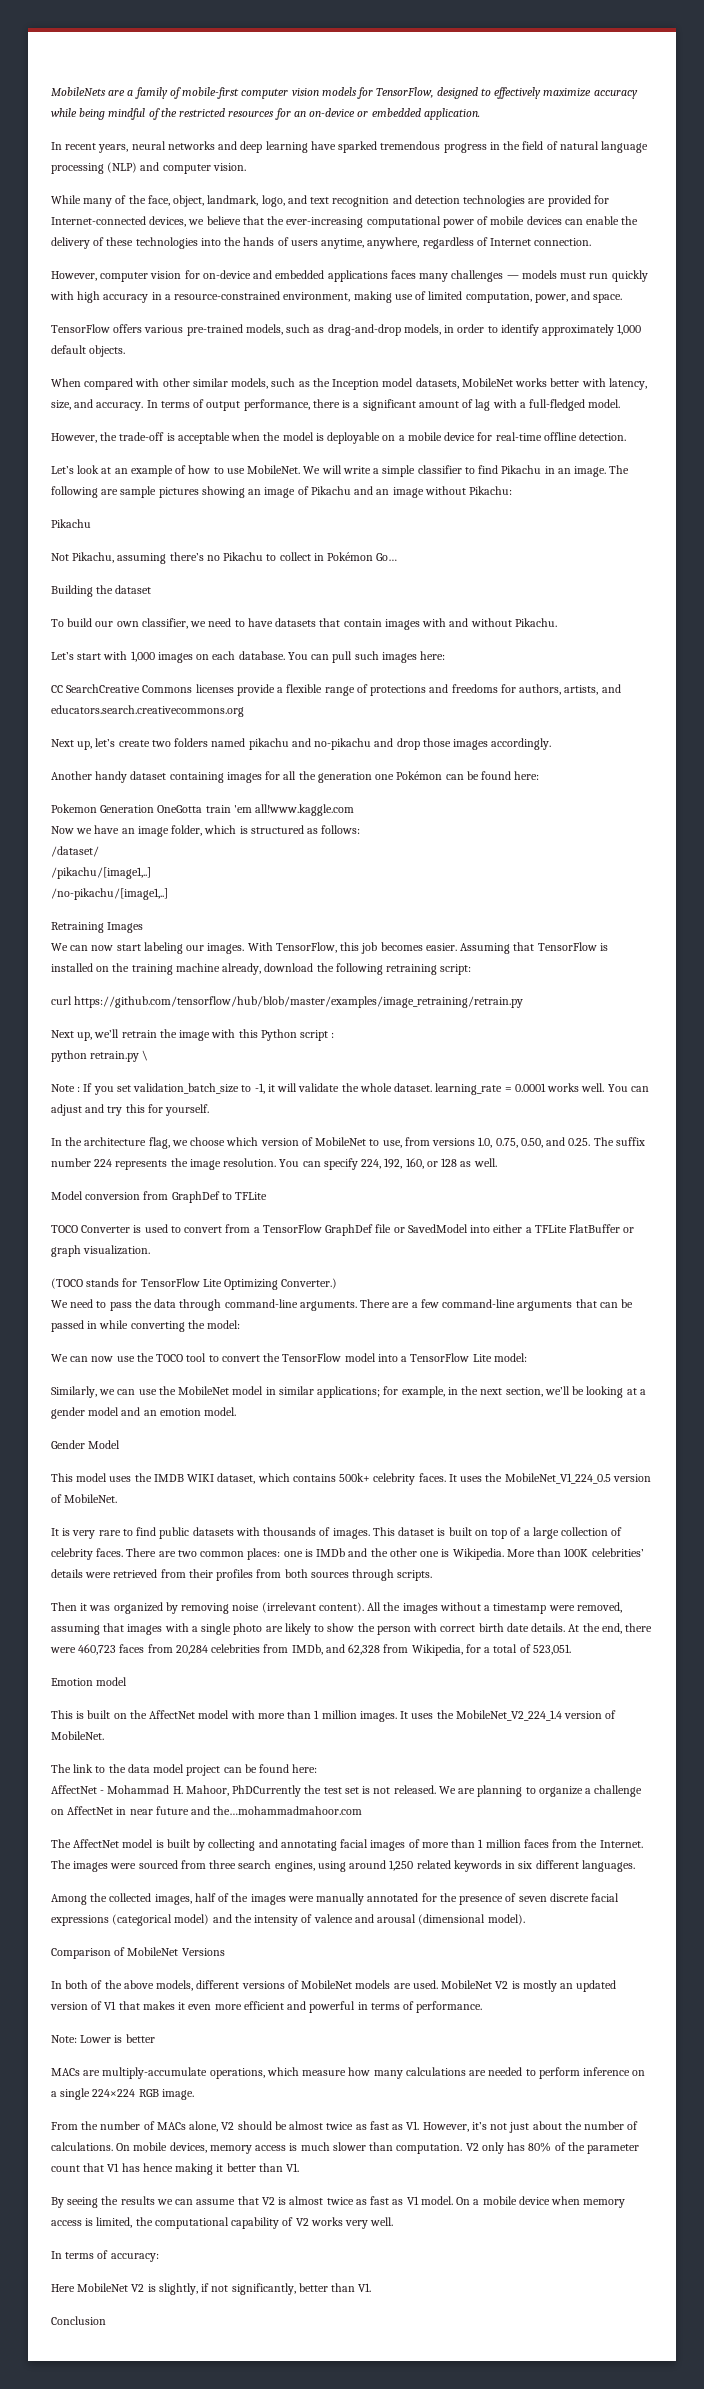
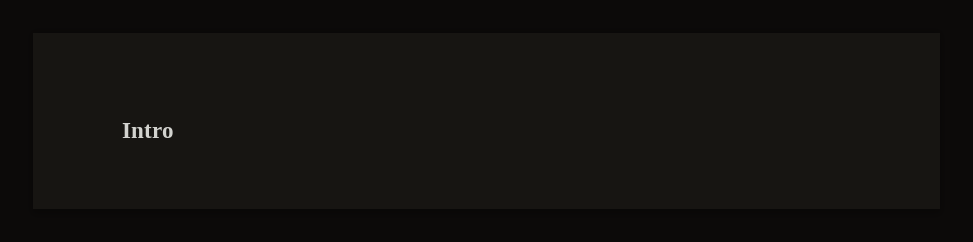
[51,87,638,99] [51,108,480,120] [51,141,649,153] [51,162,246,174] [51,195,609,207] [51,216,639,228] [51,237,592,249] [51,270,648,282] [50,291,623,303] [51,324,642,336] [51,345,126,357] [51,378,647,390] [51,399,621,411] [51,432,627,444] [51,465,630,477] [51,486,513,498] [51,519,91,528] [51,552,398,564] [51,585,152,597] [51,618,557,630] [51,651,446,663] [51,684,621,696] [51,705,244,717] [51,738,552,750] [51,771,540,783] [51,804,355,816] [51,825,361,837] [51,846,99,857] [51,867,151,879] [51,888,168,900] [51,922,144,933] [51,942,608,954] [51,963,472,975] [51,996,524,1008] [51,1029,335,1041] [51,1050,149,1062] [51,1083,649,1095] [51,1104,210,1116] [51,1137,645,1149] [51,1158,497,1170] [51,1191,268,1203] [51,1224,635,1236] [51,1245,151,1257] [51,1278,338,1290] [51,1299,634,1311] [51,1320,241,1332] [51,1353,527,1362] [51,1386,646,1398] [51,1407,237,1419] [51,1440,121,1449] [51,1473,651,1485] [51,1494,118,1503] [51,1527,623,1539] [51,1548,644,1560] [51,1569,433,1581] [51,1602,622,1614] [51,1623,653,1635] [50,1644,571,1656] [51,1677,128,1686] [51,1710,617,1722] [51,1731,104,1740] [51,1764,318,1776] [51,1785,643,1797] [51,1806,363,1815] [51,1839,643,1851] [51,1860,635,1872] [51,1893,620,1905] [51,1914,525,1926] [51,1947,225,1959] [51,1980,617,1992] [50,2001,483,2013] [51,2034,155,2043] [51,2067,646,2079] [51,2088,194,2100] [51,2121,639,2133] [51,2142,640,2154] [51,2163,300,2175] [51,2196,626,2208] [51,2217,394,2229] [51,2250,159,2262] [51,2283,372,2295] [51,2316,106,2325] MobileNets are a family of mobile-first computer vision models for TensorFlow, designed to effectively maximize accuracy while being mindful of the restricted resources for an on-device or embedded application. // In recent years, neural networks and deep learning have sparked tremendous progress in the field of natural language processing (NLP) and computer vision. // While many of the face, object, landmark, logo, and text recognition and detection technologies are provided for Internet-connected devices, we believe that the ever-increasing computational power of mobile devices can enable the delivery of these technologies into the hands of users anytime, anywhere, regardless of Internet connection. // However, computer vision for on-device and embedded applications faces many challenges — models must run quickly with high accuracy in a resource-constrained environment, making use of limited computation, power, and space. // TensorFlow offers various pre-trained models, such as drag-and-drop models, in order to identify approximately 1,000 default objects. // When compared with other similar models, such as the Inception model datasets, MobileNet works better with latency, size, and accuracy. In terms of output performance, there is a significant amount of lag with a full-fledged model. // However, the trade-off is acceptable when the model is deployable on a mobile device for real-time offline detection. // Let’s look at an example of how to use MobileNet. We will write a simple classifier to find Pikachu in an image. The following are sample pictures showing an image of Pikachu and an image without Pikachu: // Pikachu // Not Pikachu, assuming there’s no Pikachu to collect in Pokémon Go… // Building the dataset // To build our own classifier, we need to have datasets that contain images with and without Pikachu. // Let’s start with 1,000 images on each database. You can pull such images here: // CC SearchCreative Commons licenses provide a flexible range of protections and freedoms for authors, artists, and educators.search.creativecommons.org // Next up, let’s create two folders named pikachu and no-pikachu and drop those images accordingly. // Another handy dataset containing images for all the generation one Pokémon can be found here: // Pokemon Generation OneGotta train 'em all!www.kaggle.com // Now we have an image folder, which is structured as follows: // /dataset/ // /pikachu/[image1,..] // /no-pikachu/[image1,..] // Retraining Images // We can now start labeling our images. With TensorFlow, this job becomes easier. Assuming that TensorFlow is installed on the training machine already, download the following retraining script: // curl https://github.com/tensorflow/hub/blob/master/examples/image_retraining/retrain.py // Next up, we’ll retrain the image with this Python script : // python retrain.py \ // Note : If you set validation_batch_size to -1, it will validate the whole dataset. learning_rate = 0.0001 works well. You can adjust and try this for yourself. // In the architecture flag, we choose which version of MobileNet to use, from versions 1.0, 0.75, 0.50, and 0.25. The suffix number 224 represents the image resolution. You can specify 224, 192, 160, or 128 as well. // Model conversion from GraphDef to TFLite // TOCO Converter is used to convert from a TensorFlow GraphDef file or SavedModel into either a TFLite FlatBuffer or graph visualization. // (TOCO stands for TensorFlow Lite Optimizing Converter.) // We need to pass the data through command-line arguments. There are a few command-line arguments that can be passed in while converting the model: // We can now use the TOCO tool to convert the TensorFlow model into a TensorFlow Lite model: // Similarly, we can use the MobileNet model in similar applications; for example, in the next section, we’ll be looking at a gender model and an emotion model. // Gender Model // This model uses the IMDB WIKI dataset, which contains 500k+ celebrity faces. It uses the MobileNet_V1_224_0.5 version of MobileNet. // It is very rare to find public datasets with thousands of images. This dataset is built on top of a large collection of celebrity faces. There are two common places: one is IMDb and the other one is Wikipedia. More than 100K celebrities’ details were retrieved from their profiles from both sources through scripts. // Then it was organized by removing noise (irrelevant content). All the images without a timestamp were removed, assuming that images with a single photo are likely to show the person with correct birth date details. At the end, there were 460,723 faces from 20,284 celebrities from IMDb, and 62,328 from Wikipedia, for a total of 523,051. // Emotion model // This is built on the AffectNet model with more than 1 million images. It uses the MobileNet_V2_224_1.4 version of MobileNet. // The link to the data model project can be found here: // AffectNet - Mohammad H. Mahoor, PhDCurrently the test set is not released. We are planning to organize a challenge on AffectNet in near future and the…mohammadmahoor.com // The AffectNet model is built by collecting and annotating facial images of more than 1 million faces from the Internet. The images were sourced from three search engines, using around 1,250 related keywords in six different languages. // Among the collected images, half of the images were manually annotated for the presence of seven discrete facial expressions (categorical model) and the intensity of valence and arousal (dimensional model). // Comparison of MobileNet Versions // In both of the above models, different versions of MobileNet models are used. MobileNet V2 is mostly an updated version of V1 that makes it even more efficient and powerful in terms of performance. // Note: Lower is better // MACs are multiply-accumulate operations, which measure how many calculations are needed to perform inference on a single 224×224 RGB image. // From the number of MACs alone, V2 should be almost twice as fast as V1. However, it’s not just about the number of calculations. On mobile devices, memory access is much slower than computation. V2 only has 80% of the parameter count that V1 has hence making it better than V1. // By seeing the results we can assume that V2 is almost twice as fast as V1 model. On a mobile device when memory access is limited, the computational capability of V2 works very well. // In terms of accuracy: // Here MobileNet V2 is slightly, if not significantly, better than V1. // Conclusion -> [122,123,174,138] Intro

